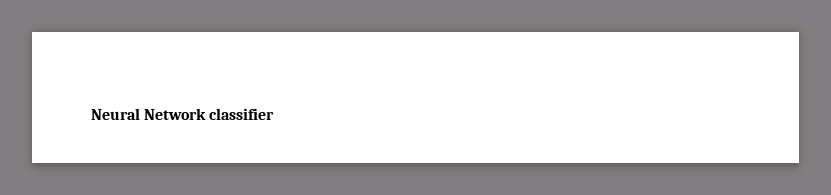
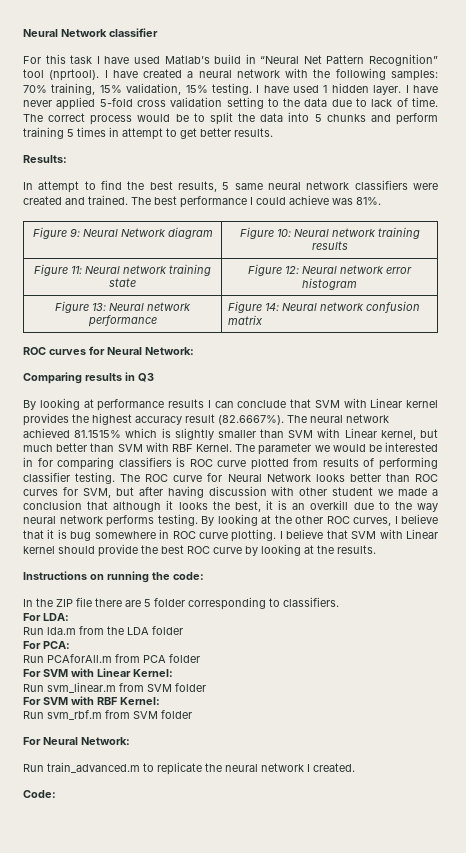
(275, 114) none -> [23,54,438,66] [23,68,438,81] [23,83,438,95] [23,97,439,110] [23,112,438,125] [23,127,273,140] [23,155,67,163] [23,180,438,193] [23,195,381,208] [32,227,213,239] [239,227,420,239] [311,241,348,250] [34,264,212,276] [109,278,136,287] [248,264,412,276] [302,278,357,290] [55,301,191,313] [87,315,157,327] [227,301,420,313] [227,315,263,325] [23,346,194,355] [23,372,154,384] [23,398,438,411] [23,413,389,426] [23,428,439,440] [23,442,439,455] [23,457,438,470] [23,472,438,484] [23,486,439,498] [23,500,439,512] [23,514,438,527] [23,529,439,542] [23,544,376,557] [23,571,204,583] [23,597,339,610] [23,613,69,621] [23,626,183,635] [23,641,70,649] [23,654,200,663] [23,668,173,677] [23,682,206,693] [23,696,160,705] [23,710,192,720] [23,737,130,745] [23,762,355,775] [23,790,56,798] // For this task I have used Matlab’s build in “Neural Net Pattern Recognition” tool (nprtool). I have created a neural network with the following samples: 70% training, 15% validation, 15% testing. I have used 1 hidden layer. I have never applied 5-fold cross validation setting to the data due to lack of time. The correct process would be to split the data into 5 chunks and perform training 5 times in attempt to get better results. // Results: // In attempt to find the best results, 5 same neural network classifiers were created and trained. The best performance I could achieve was 81%. // Figure 9: Neural Network diagram | Figure 10: Neural network training results // Figure 11: Neural network training state | Figure 12: Neural network error histogram // Figure 13: Neural network performance | Figure 14: Neural network confusion matrix // ROC curves for Neural Network: // Comparing results in Q3 // By looking at performance results I can conclude that SVM with Linear kernel provides the highest accuracy result (82.6667%). The neural network achieved 81.1515% which is slightly smaller than SVM with Linear kernel, but much better than SVM with RBF Kernel. The parameter we would be interested in for comparing classifiers is ROC curve plotted from results of performing classifier testing. The ROC curve for Neural Network looks better than ROC curves for SVM, but after having discussion with other student we made a conclusion that although it looks the best, it is an overkill due to the way neural network performs testing. By looking at the other ROC curves, I believe that it is bug somewhere in ROC curve plotting. I believe that SVM with Linear kernel should provide the best ROC curve by looking at the results. // Instructions on running the code: // In the ZIP file there are 5 folder corresponding to classifiers. // For LDA: // Run lda.m from the LDA folder // For PCA: // Run PCAforAll.m from PCA folder // For SVM with Linear Kernel: // Run svm_linear.m from SVM folder // For SVM with RBF Kernel: // Run svm_rbf.m from SVM folder // For Neural Network: // Run train_advanced.m to replicate the neural network I created. // Code:

